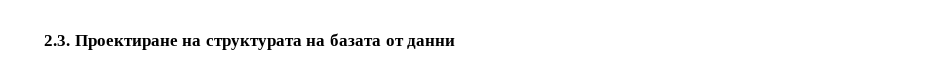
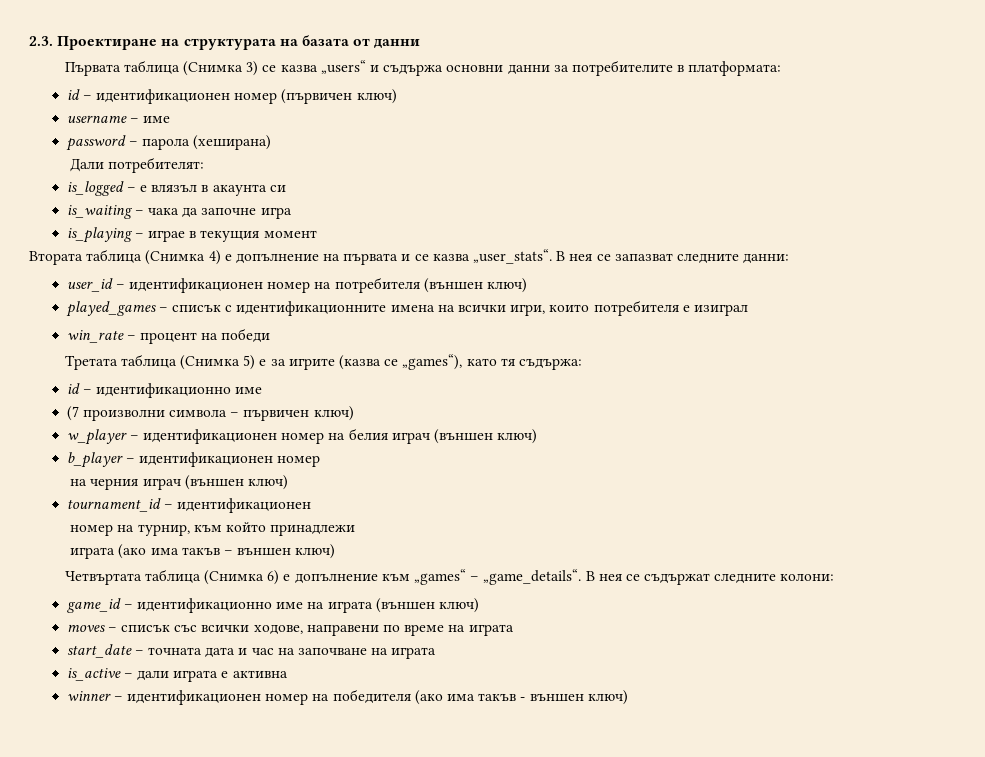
(456, 43) none -> [64,60,782,76] [66,89,397,104] [66,115,171,123] [65,135,272,151] [70,157,205,173] [66,181,286,196] [66,205,292,219] [66,227,317,243] [29,249,790,265] [66,277,527,293] [65,300,748,317] [66,328,271,344] [64,354,582,370] [66,383,263,398] [66,406,354,421] [66,428,538,445] [66,452,321,468] [70,475,289,490] [66,498,312,513] [70,522,356,536] [70,544,336,559] [64,569,835,585] [66,598,479,613] [66,624,514,636] [66,644,437,659] [66,668,288,682] [66,689,628,705] // Първата таблица (Снимка 3) се казва „users“ и съдържа основни данни за потребителите в платформата: // id – идентификационен номер (първичен ключ) // username – име // password – парола (хеширана) // Дали потребителят: // is_logged – е влязъл в акаунта си // is_waiting – чака да започне игра // is_playing – играе в текущия момент // Втората таблица (Снимка 4) е допълнение на първата и се казва „user_stats“. В нея се запазват следните данни: // user_id – идентификационен номер на потребителя (външен ключ) // played_games – списък с идентификационните имена на всички игри, които потребителя е изиграл // win_rate – процент на победи // Третата таблица (Снимка 5) е за игрите (казва се „games“), като тя съдържа: // id – идентификационно име // (7 произволни символа – първичен ключ) // w_player – идентификационен номер на белия играч (външен ключ) // b_player – идентификационен номер // на черния играч (външен ключ) // tournament_id – идентификационен // номер на турнир, към който принадлежи // играта (ако има такъв – външен ключ) // Четвъртата таблица (Снимка 6) е допълнение към „games“ – „game_details“. В нея се съдържат следните колони: // game_id – идентификационно име на играта (външен ключ) // moves – списък със всички ходове, направени по време на играта // start_date – точната дата и час на започване на играта // is_active – дали играта е активна // winner – идентификационен номер на победителя (ако има такъв - външен ключ)

